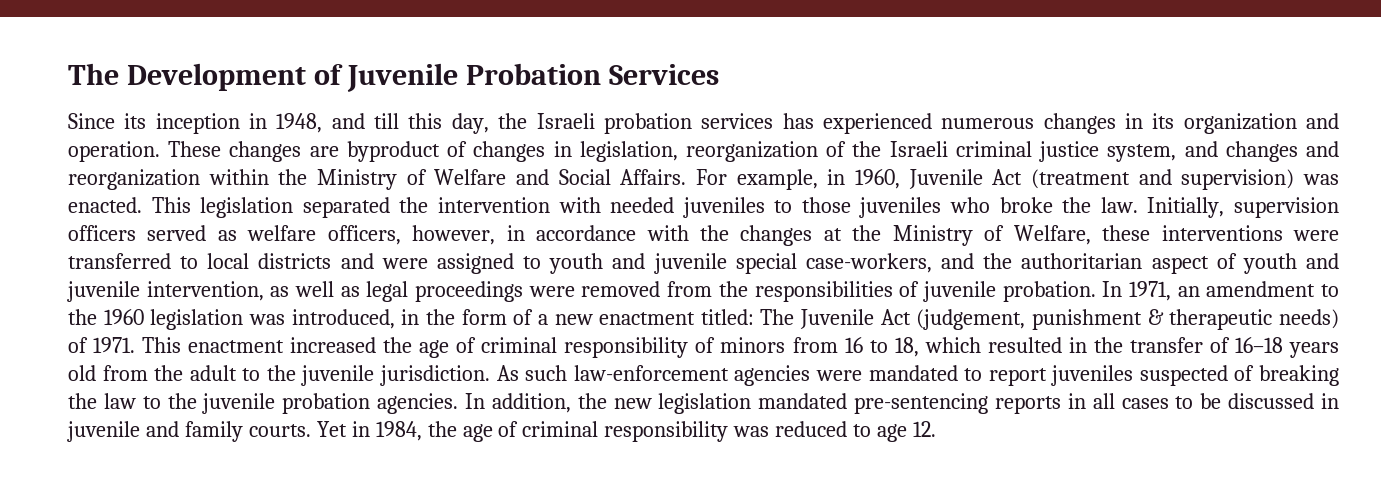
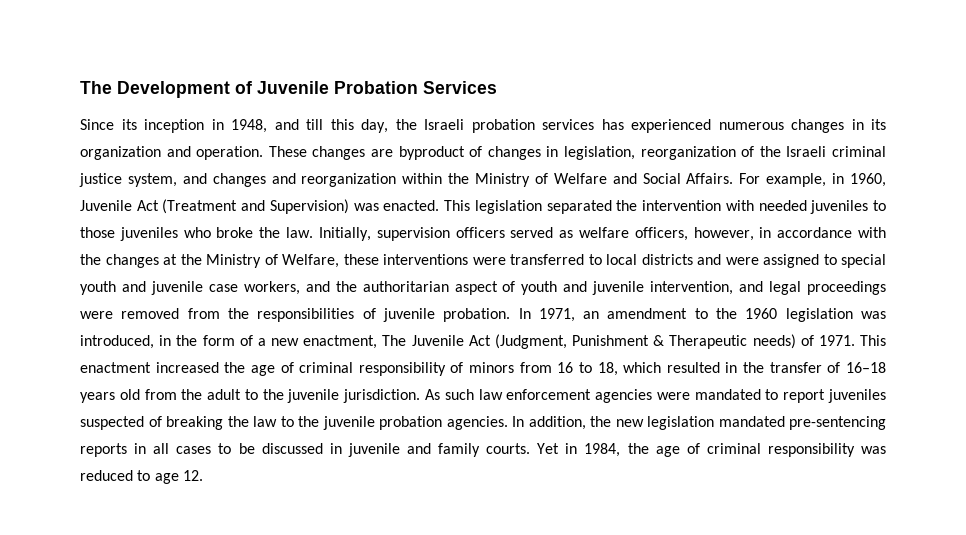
[1030,169,1295,190] (treatment and supervision) -> [162,199,349,214] (Treatment and Supervision)
[549,253,932,274] youth and juvenile special case-workers, -> [841,254,886,268] [80,281,300,295] special youth and juvenile case workers,
[270,281,360,297] as well as -> [739,281,764,292] and
[599,309,754,325] enactment titled: -> [303,335,378,349] enactment,
[916,309,1273,330] (judgement, punishment & therapeutic -> [494,334,748,349] (Judgment, Punishment & Therapeutic
[573,365,729,381] law-enforcement -> [478,389,592,400] law enforcement

